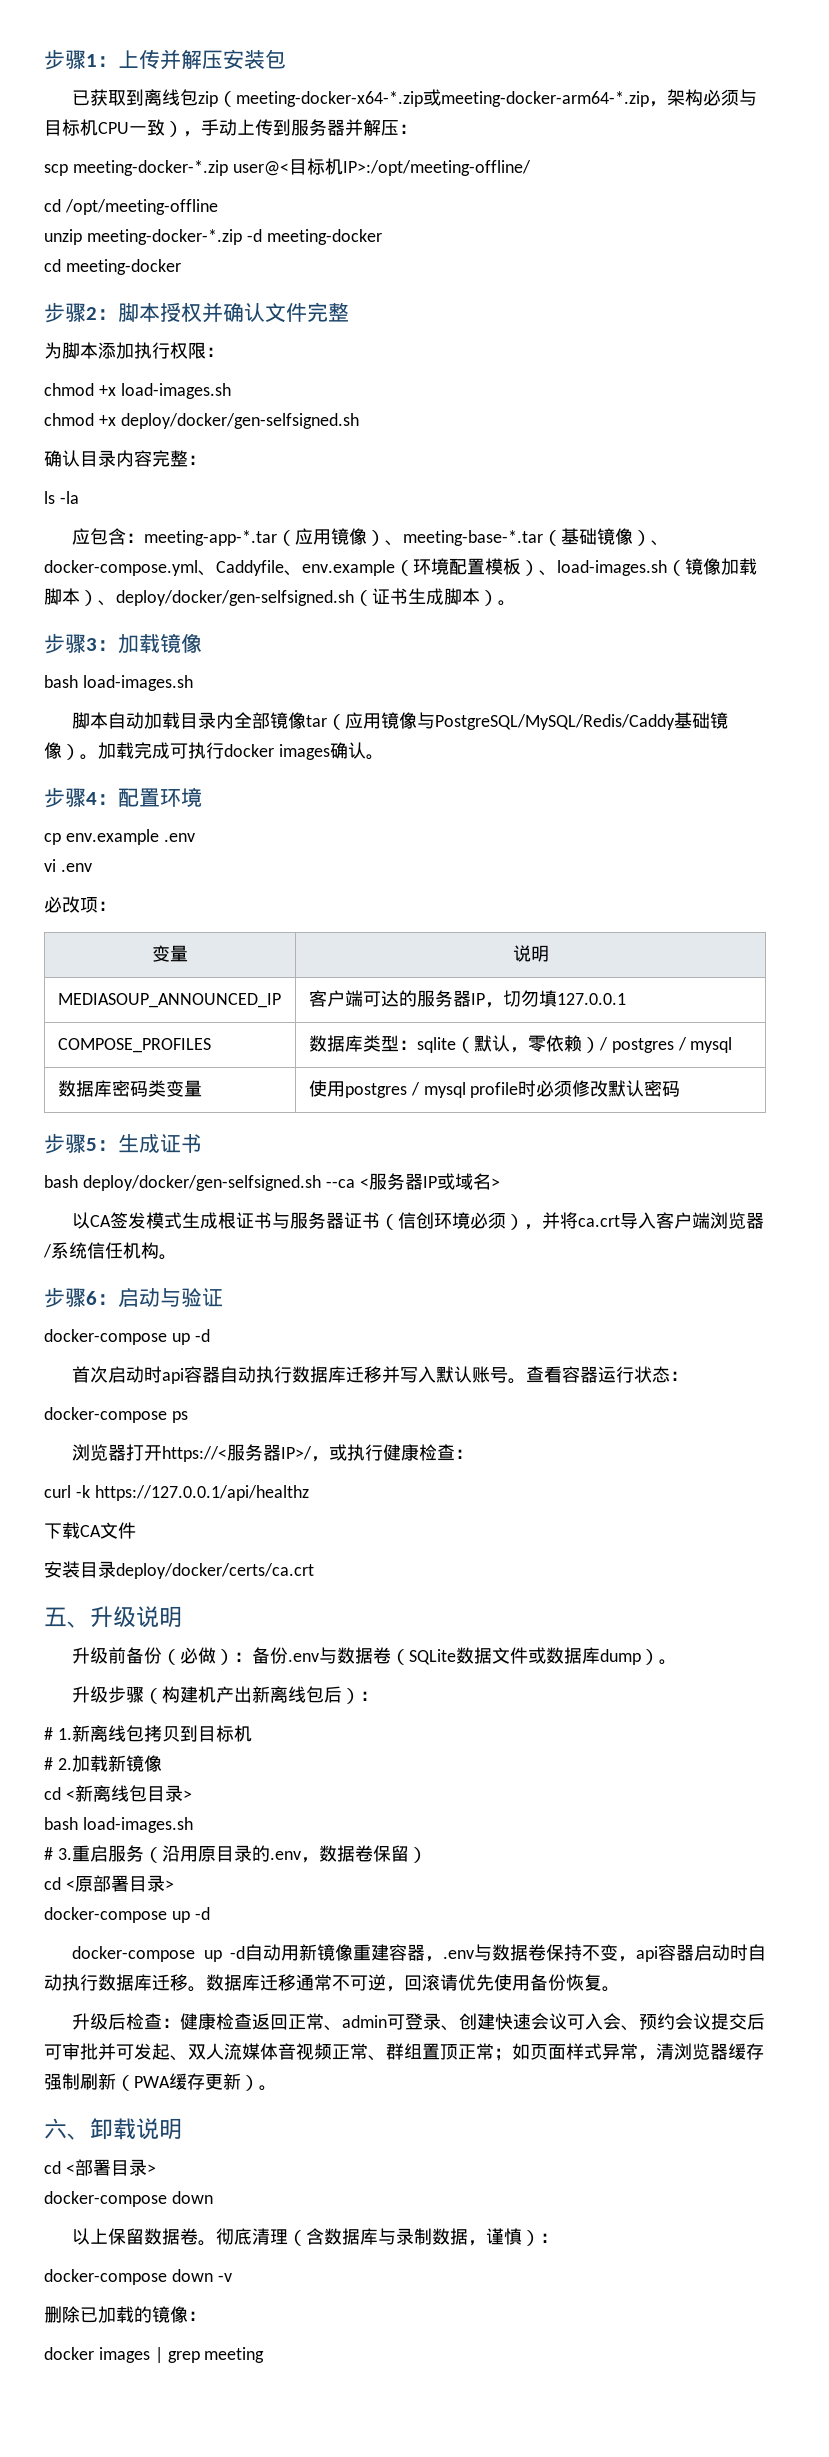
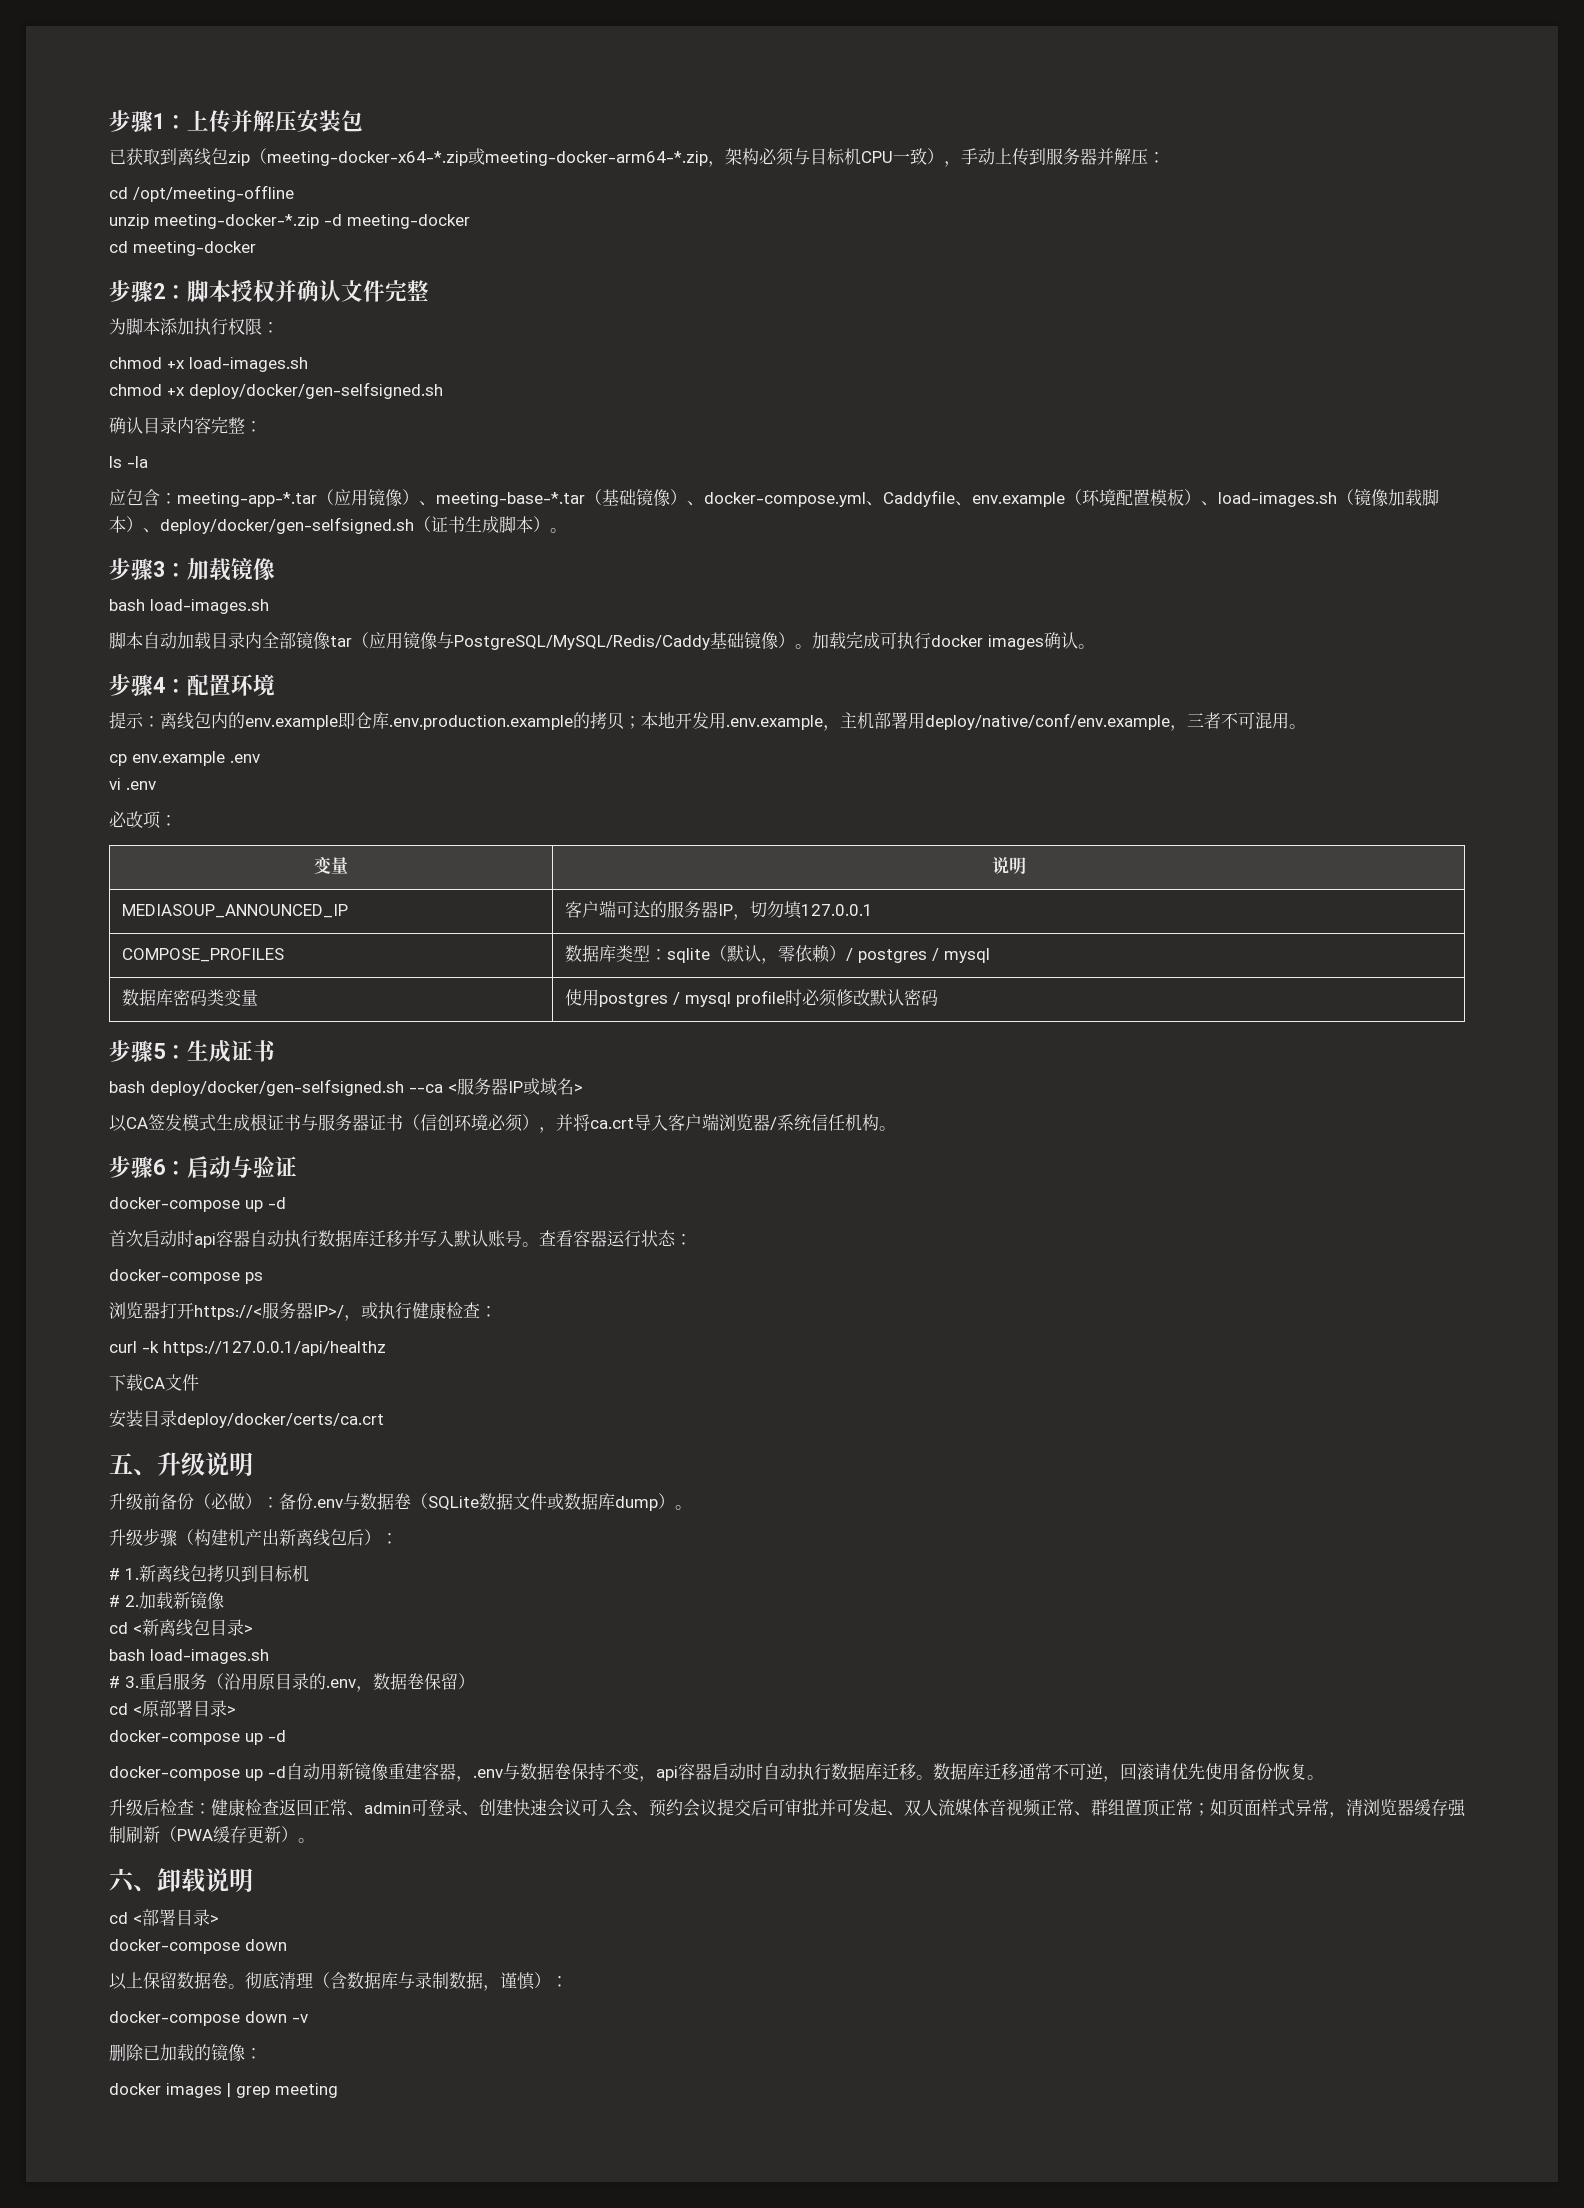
[44,158,531,176] // scp meeting-docker-*.zip user@<目标机IP>:/opt/meeting-offline/ -> (1165, 157) none
(202, 797) none -> [109,712,1306,731] // 提示：离线包内的env.example即仓库.env.production.example的拷贝；本地开发用.env.example，主机部署用deploy/native/conf/env.example，三者不可混用。

